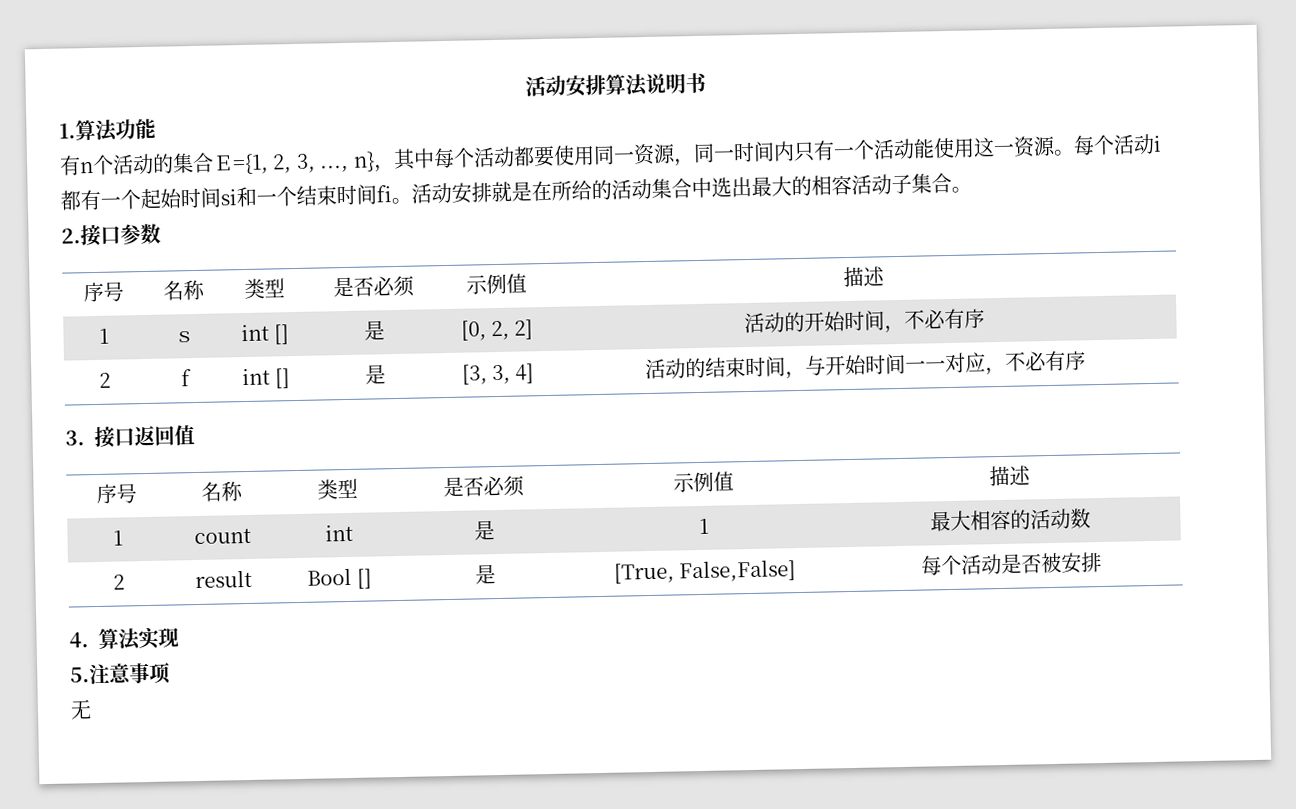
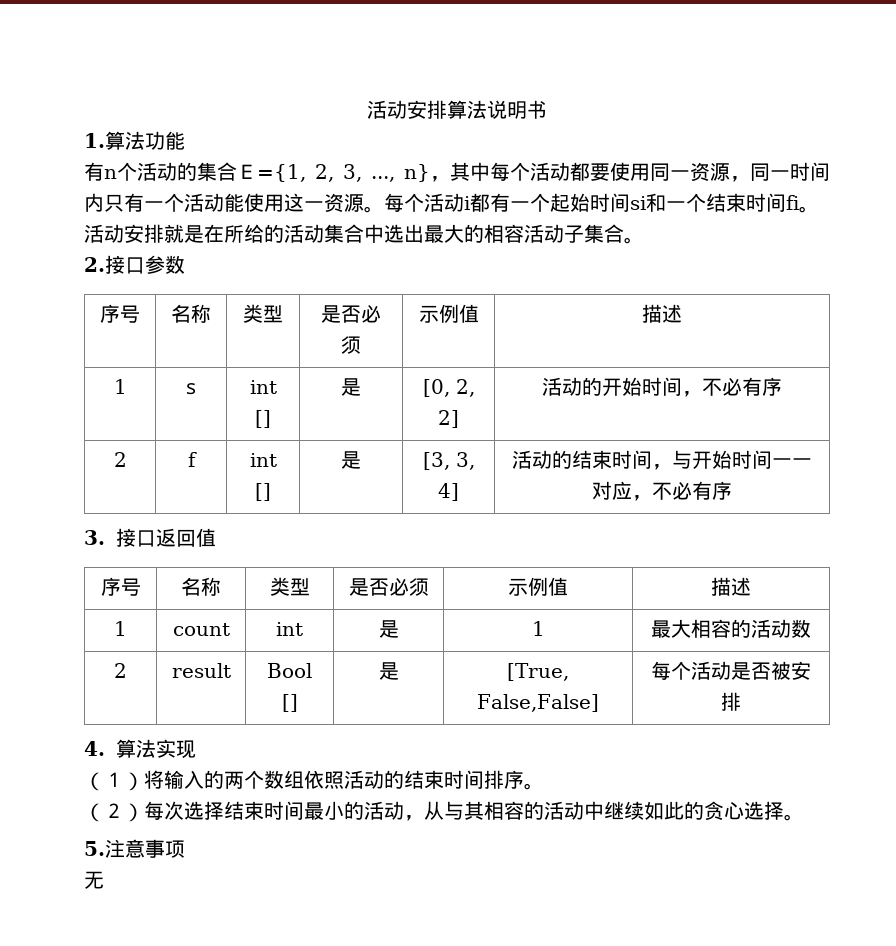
(179, 637) none -> [84,770,544,791] [84,801,804,822] // （１）将输入的两个数组依照活动的结束时间排序。 // （２）每次选择结束时间最小的活动，从与其相容的活动中继续如此的贪心选择。

